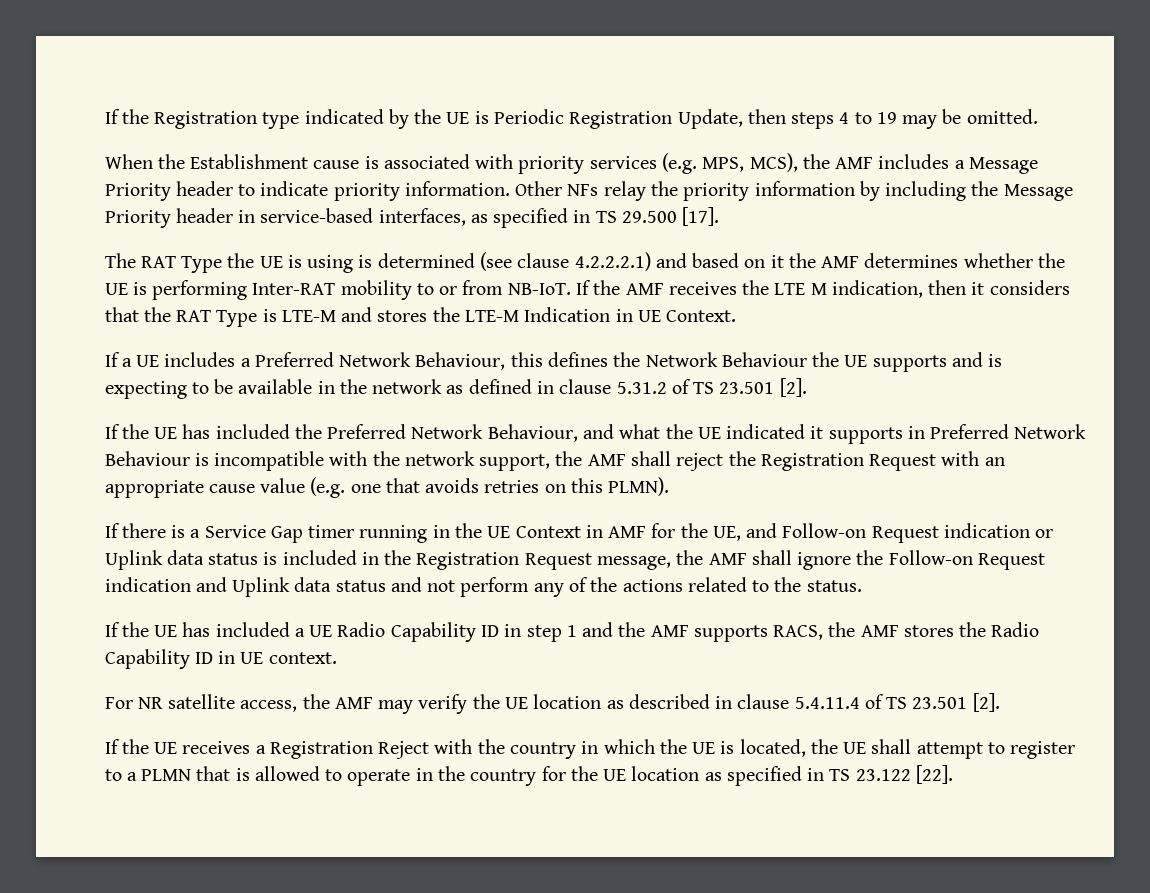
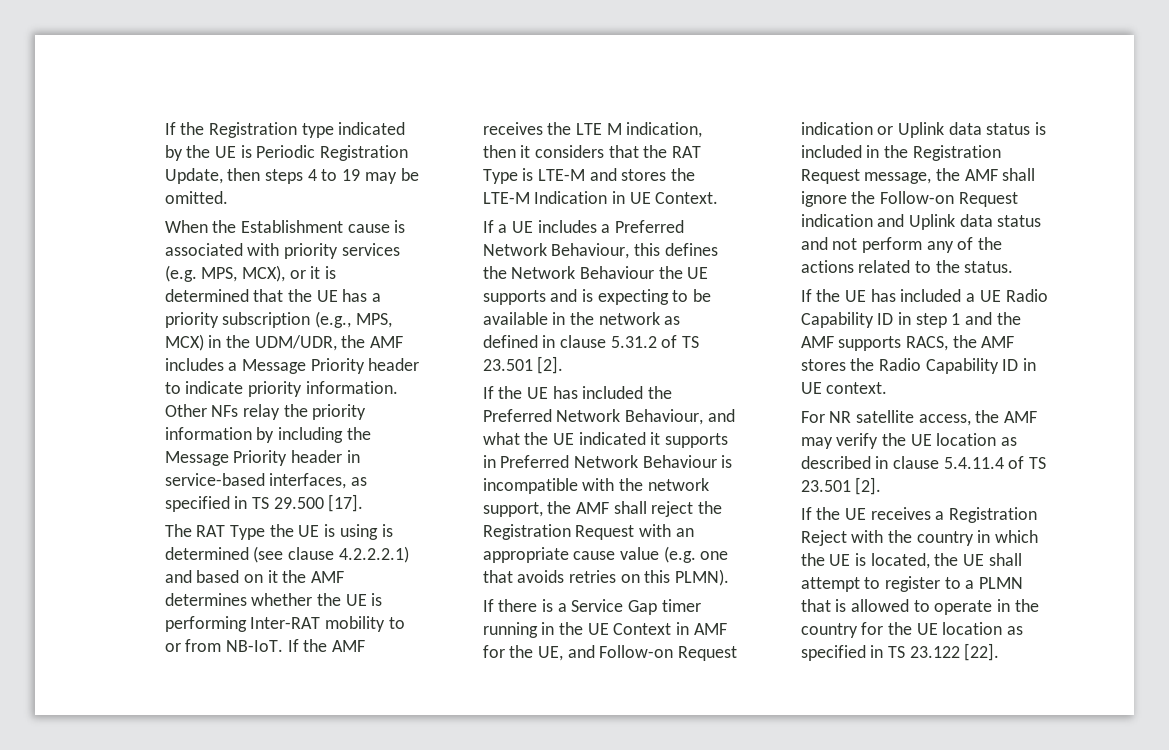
[749,153,798,172] MCS), -> [242,265,337,282] [164,289,382,302] [164,311,392,328] [164,334,337,351] MCX), or it is determined that the UE has a priority subscription (e.g., MPS, MCX) in the UDM/UDR,

